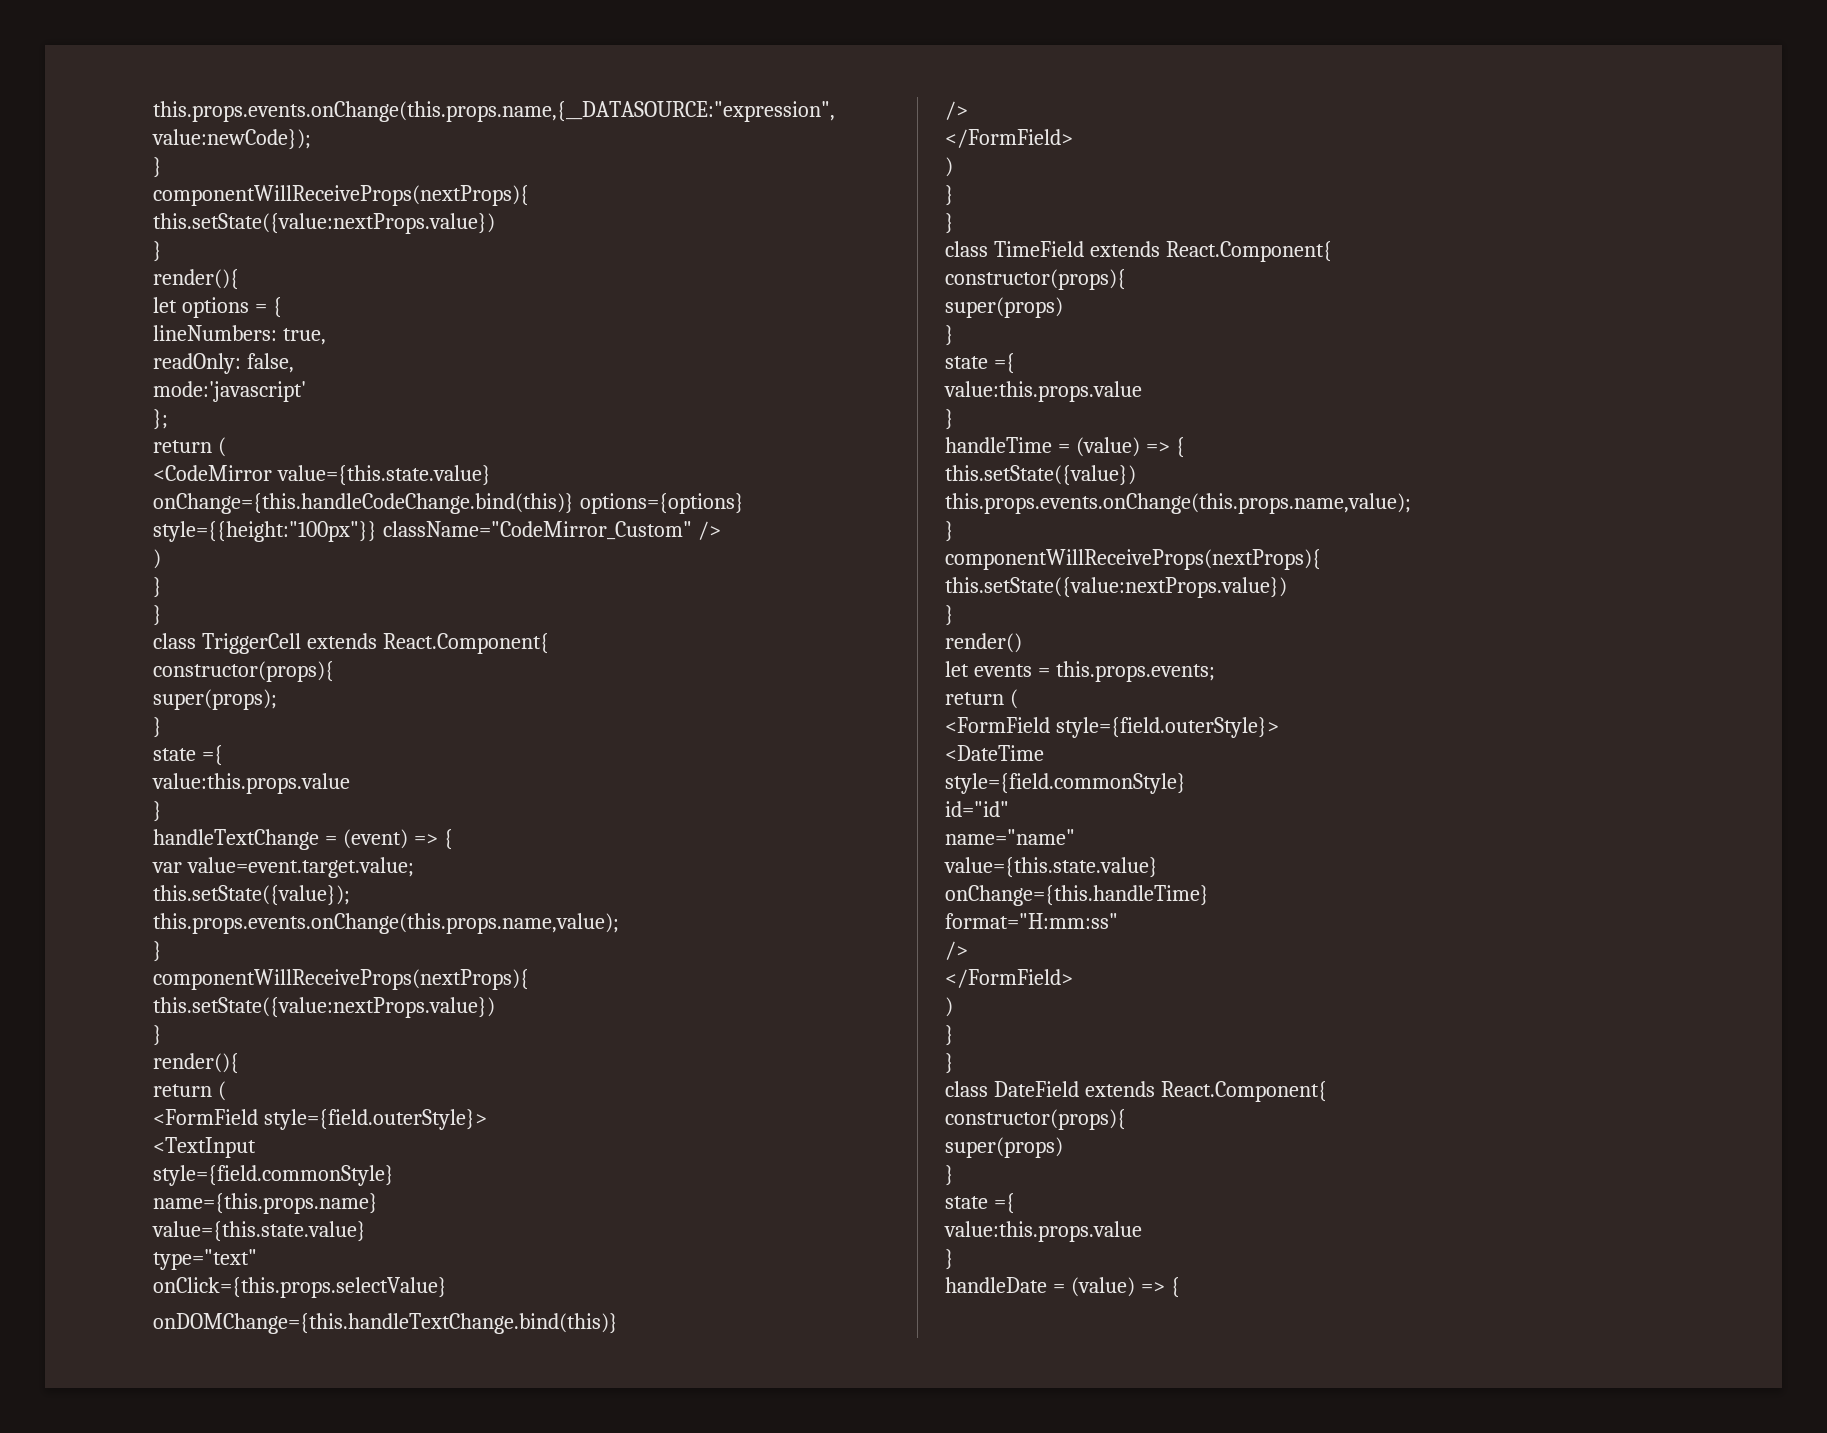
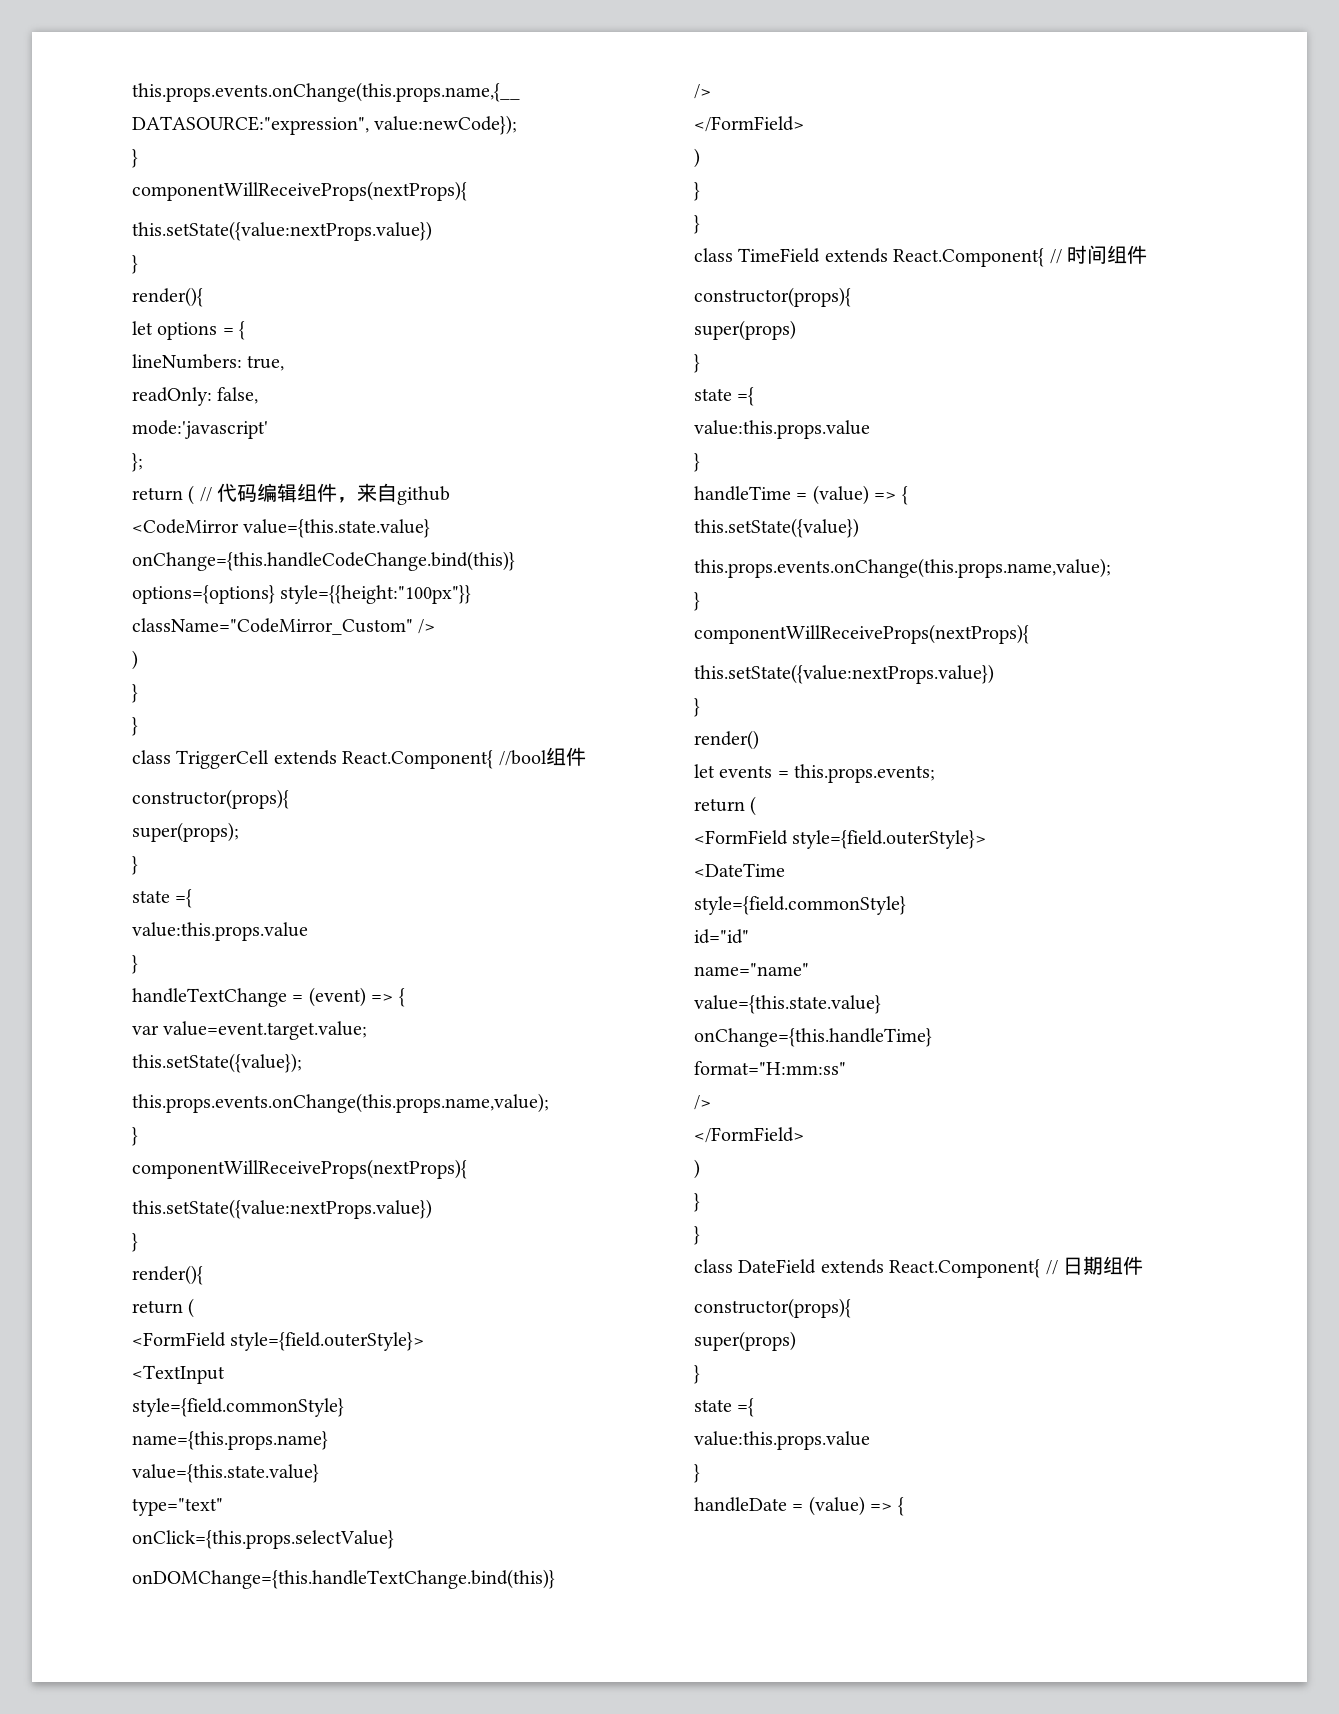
(226, 447) none -> [199,483,451,505] // 代码编辑组件，来自github
(549, 643) none -> [498,747,586,766] //bool组件
(1332, 251) none -> [1049,245,1147,264] // 时间组件
(1327, 1091) none -> [1045,1256,1143,1275] // 日期组件

